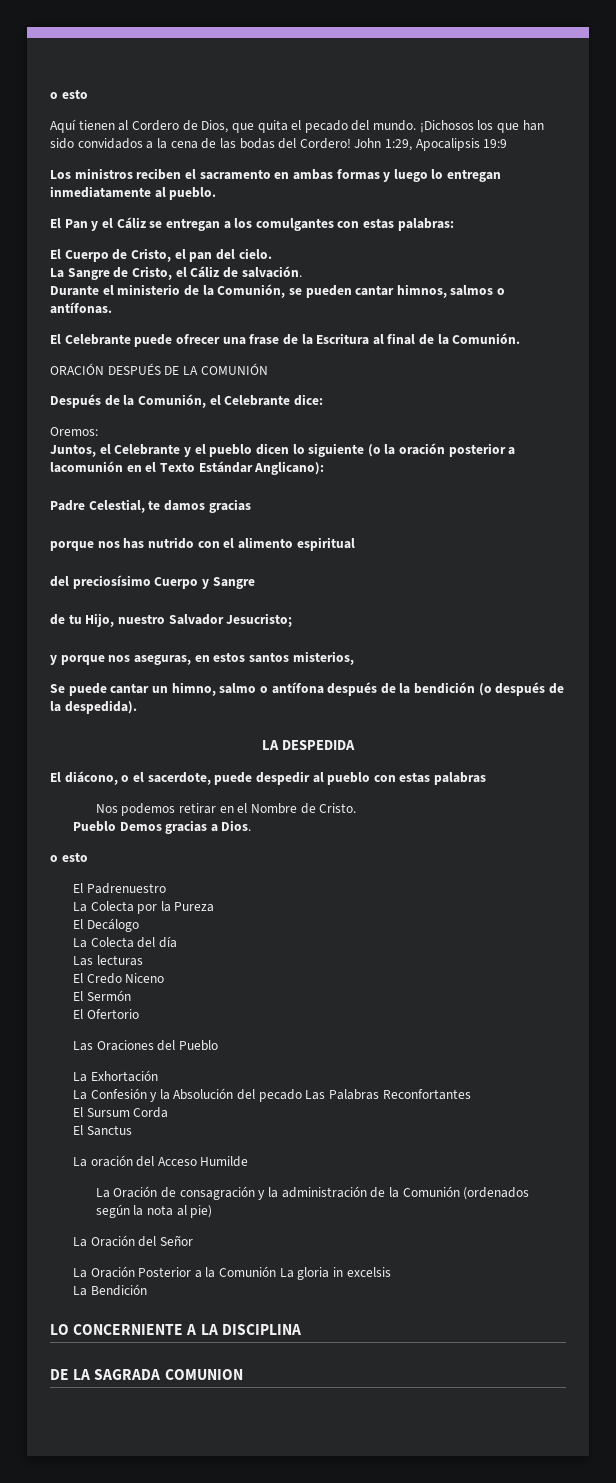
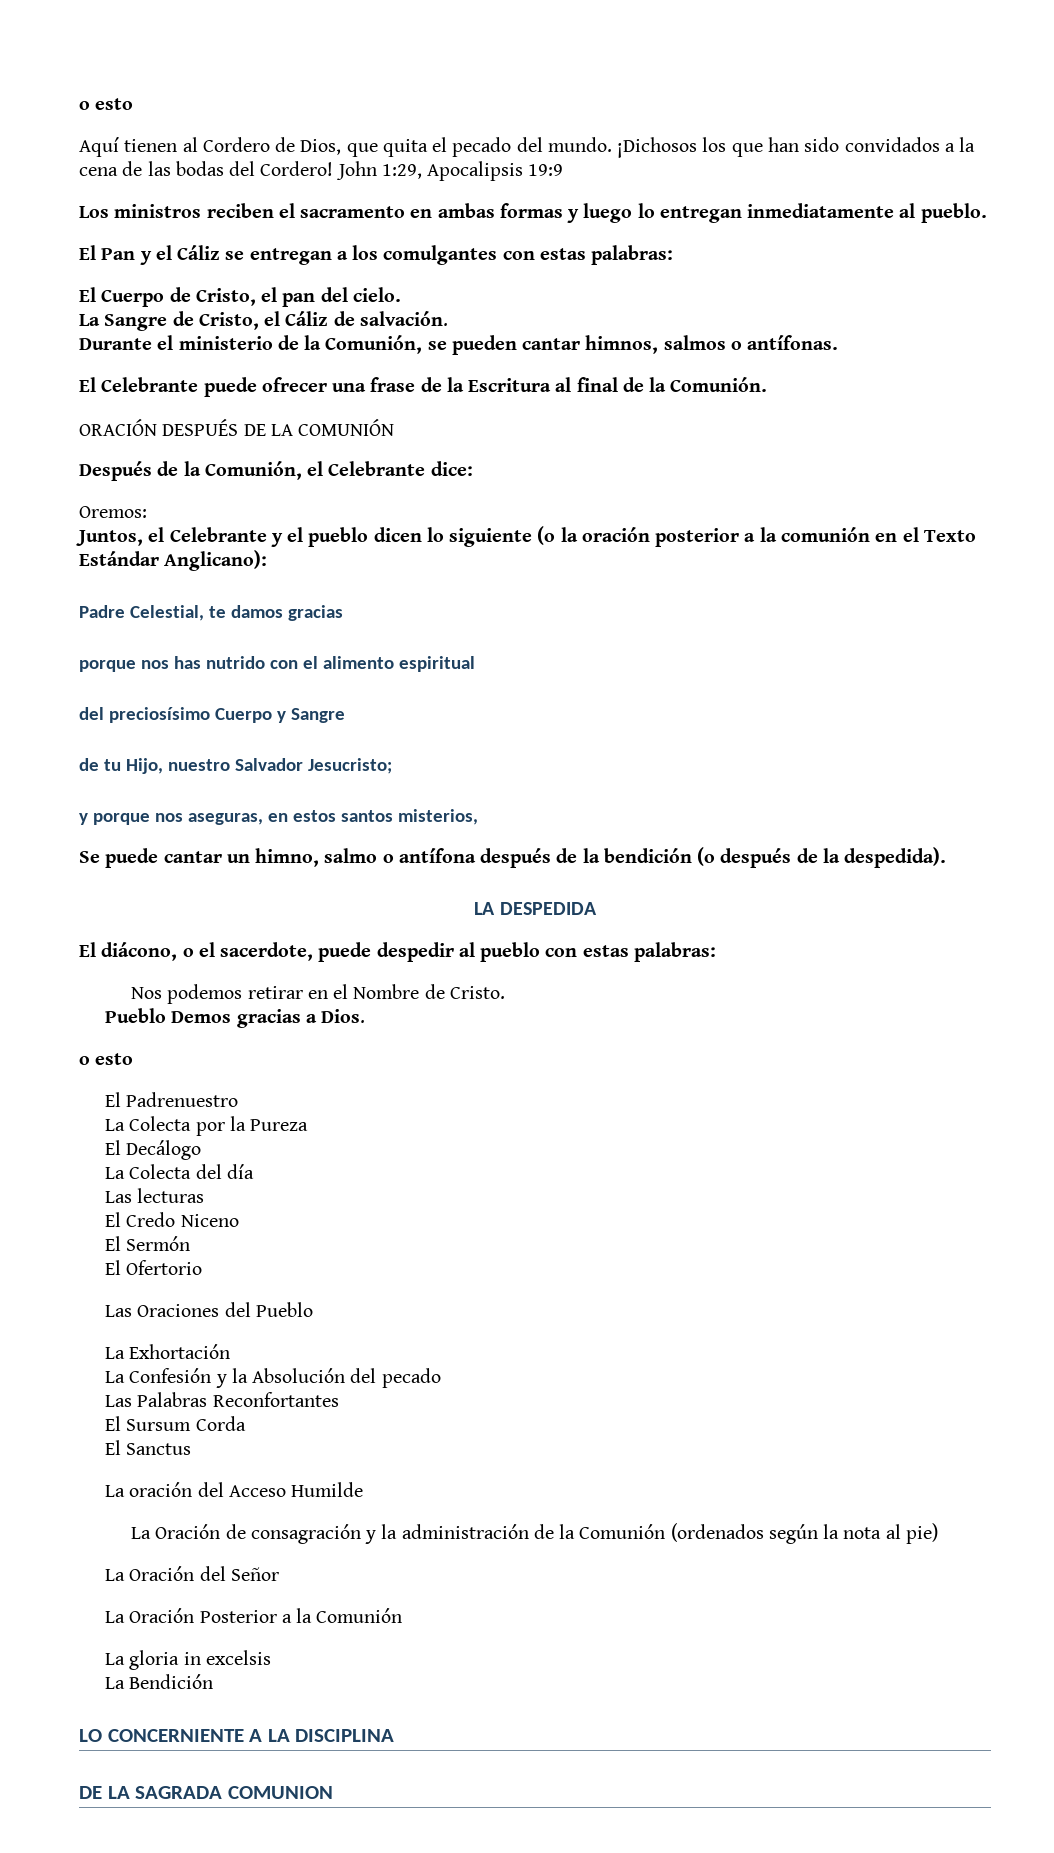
[50,461,123,473] lacomunión -> [759,527,870,542] la comunión
[434,772,487,785] palabras -> [633,942,716,962] palabras:
(302, 1095) none -> (441, 1378) //
(277, 1271) none -> (403, 1615) //

